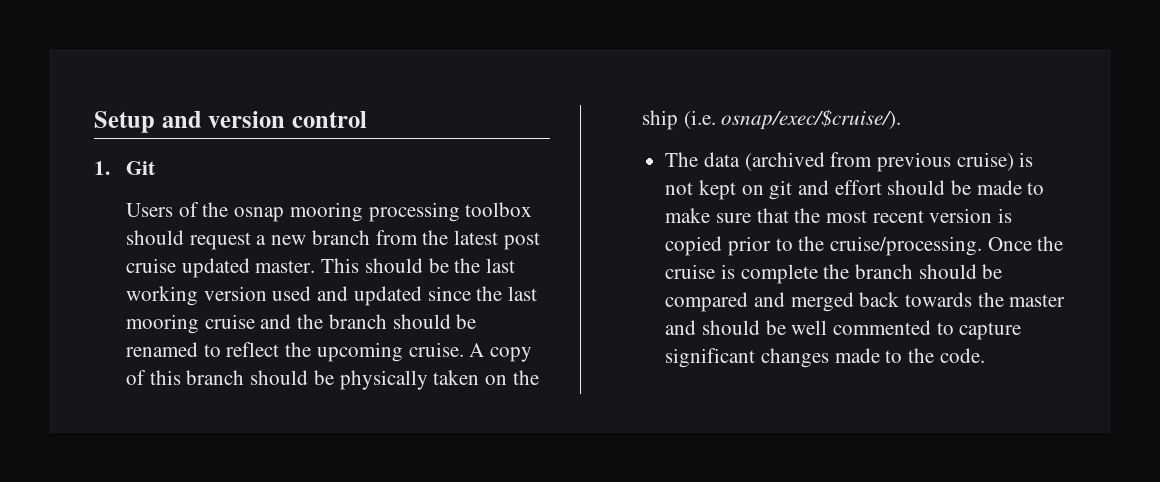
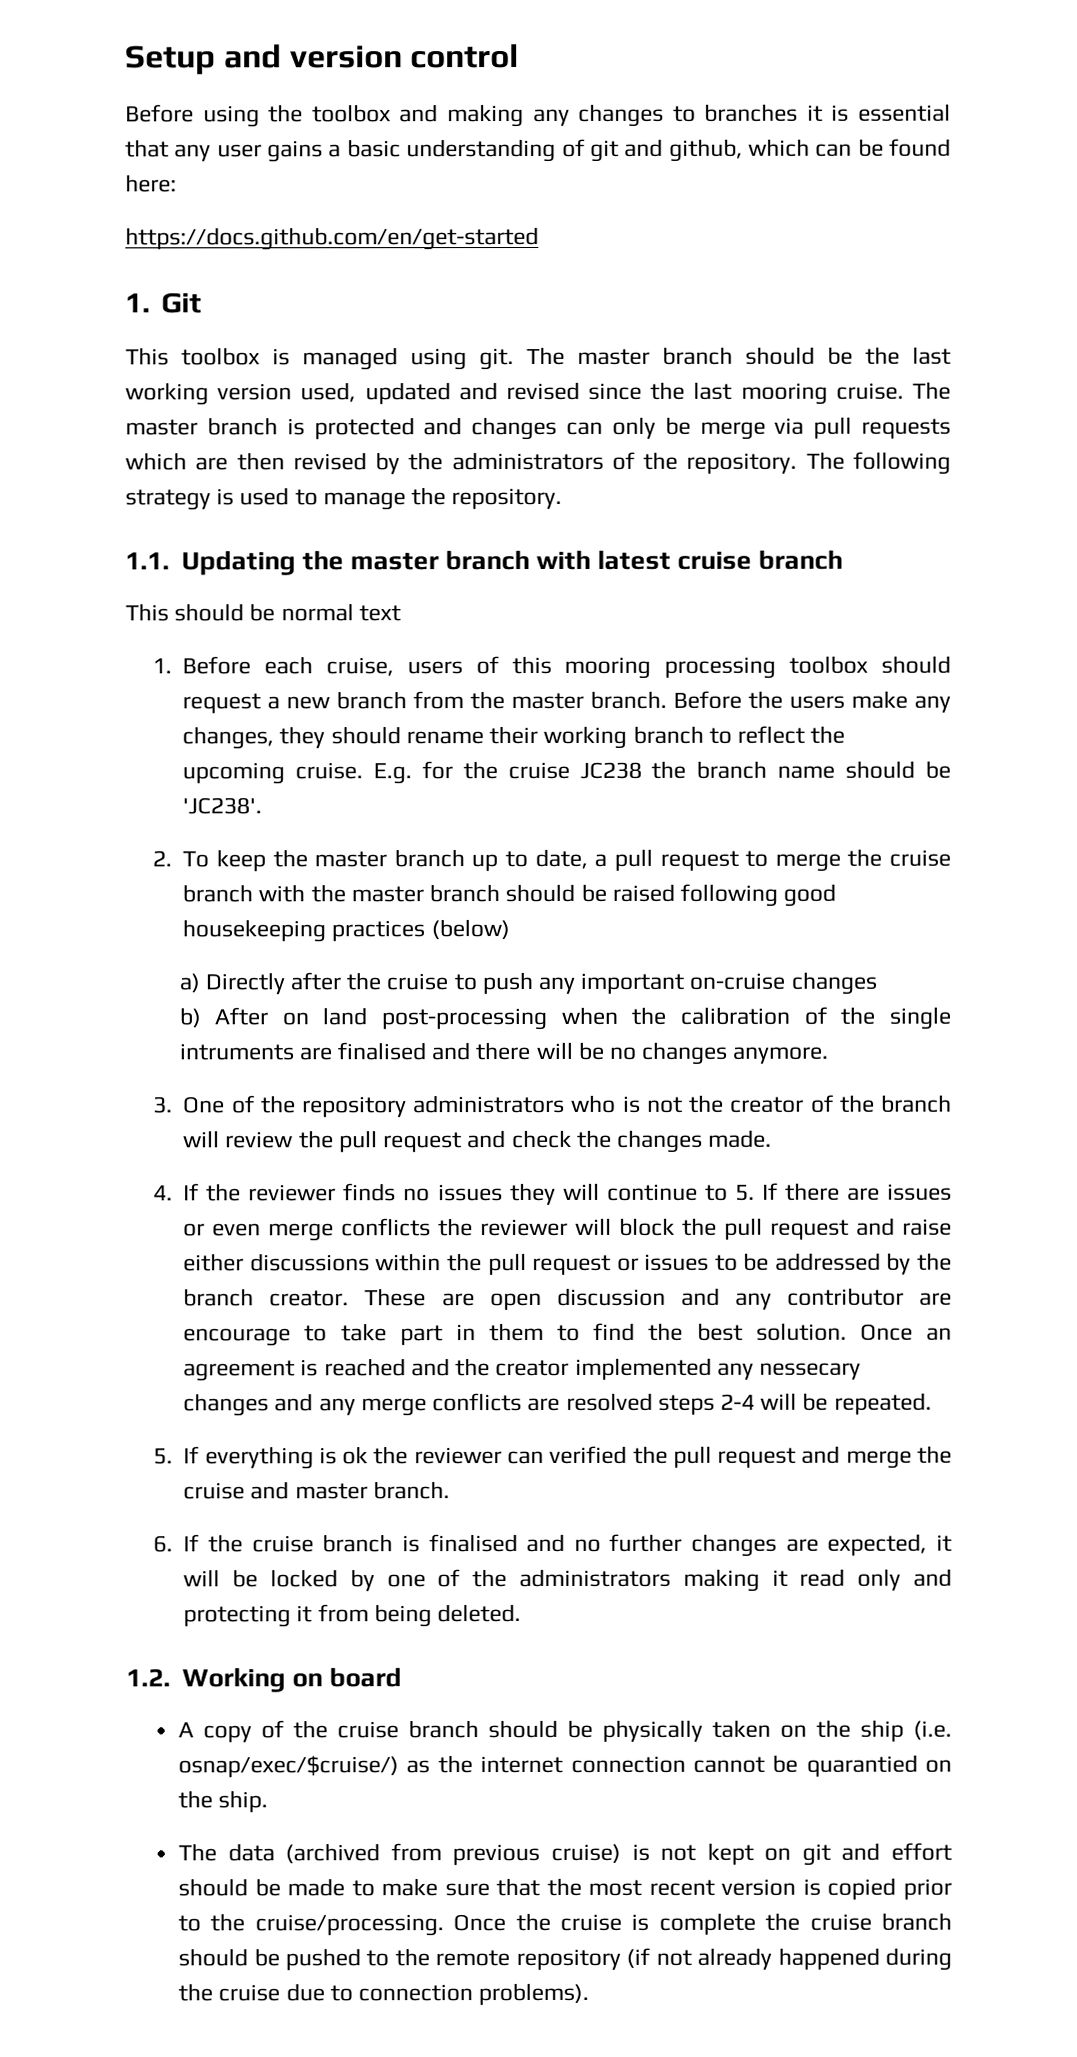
[94,161,156,175] [126,202,285,222] 1. Git // Users of the osnap -> [125,103,952,128] [125,138,952,163] [125,174,177,193] [125,226,539,251] [125,292,202,314] [125,346,951,371] [125,381,951,406] [125,416,952,441] [125,451,951,475] [125,487,563,511] [125,549,843,576] [125,603,401,622] [151,655,552,677] Before using the toolbox and making any changes to branches it is essential that any user gains a basic understanding of git and github, which can be found here: // https://docs.github.com/en/get-started // 1. Git // This toolbox is managed using git. The master branch should be the last working version used, updated and revised since the last mooring cruise. The master branch is protected and changes can only be merge via pull requests which are then revised by the administrators of the repository. The following strategy is used to manage the repository. // 1.1. Updating the master branch with latest cruise branch // This should be normal text // 1. Before each cruise, users of this
[453,230,540,250] [126,258,515,278] [126,286,537,306] [126,314,477,334] [126,342,199,357] latest post cruise updated master. This should be the last working version used and updated since the last mooring cruise and the branch should be renamed -> [511,690,951,713] [182,725,704,750] master branch. Before the users make any changes, they should rename their working branch
(464, 349) none -> [373,760,951,785] [182,797,263,815] [151,848,951,872] [182,883,837,907] [182,919,510,943] [178,971,877,995] [178,1006,953,1031] [179,1041,830,1065] [152,1094,952,1118] [183,1129,773,1153] [152,1182,952,1206] [183,1217,952,1242] [183,1252,953,1276] [183,1287,952,1311] [183,1322,953,1347] [183,1357,861,1382] [183,1392,932,1417] [152,1445,953,1470] [183,1481,450,1500] [152,1533,952,1557] [183,1568,953,1592] [183,1604,522,1628] [126,1667,402,1693] E.g. for the cruise JC238 the branch name should be 'JC238'. // 2. To keep the master branch up to date, a pull request to merge the cruise branch with the master branch should be raised following good housekeeping practices (below) // a) Directly after the cruise to push any important on-cruise changes // b) After on land post-processing when the calibration of the single intruments are finalised and there will be no changes anymore. // 3. One of the repository administrators who is not the creator of the branch will review the pull request and check the changes made. // 4. If the reviewer finds no issues they will continue to 5. If there are issues or even merge conflicts the reviewer will block the pull request and raise either discussions within the pull request or issues to be addressed by the branch creator. These are open discussion and any contributor are encourage to take part in them to find the best solution. Once an agreement is reached and the creator implemented any nessecary changes and any merge conflicts are resolved steps 2-4 will be repeated. // 5. If everything is ok the reviewer can verified the pull request and merge the cruise and master branch. // 6. If the cruise branch is finalised and no further changes are expected, it will be locked by one of the administrators making it read only and protecting it from being deleted. // 1.2. Working on board //
[149,370,181,385] this -> [293,1720,400,1739] the cruise
[721,109,902,130] osnap/exec/$cruise/). -> [178,1754,952,1778] [178,1790,269,1813] osnap/exec/$cruise/) as the internet connection cannot be quarantied on the ship.
[854,264,1003,279] [665,292,1066,312] [665,320,1022,340] [665,348,985,368] branch should be compared and merged back towards the master and should be well commented to capture significant changes made to the code. -> [809,1912,952,1931] [178,1947,953,1971] [178,1982,590,2006] cruise branch should be pushed to the remote repository (if not already happened during the cruise due to connection problems).

